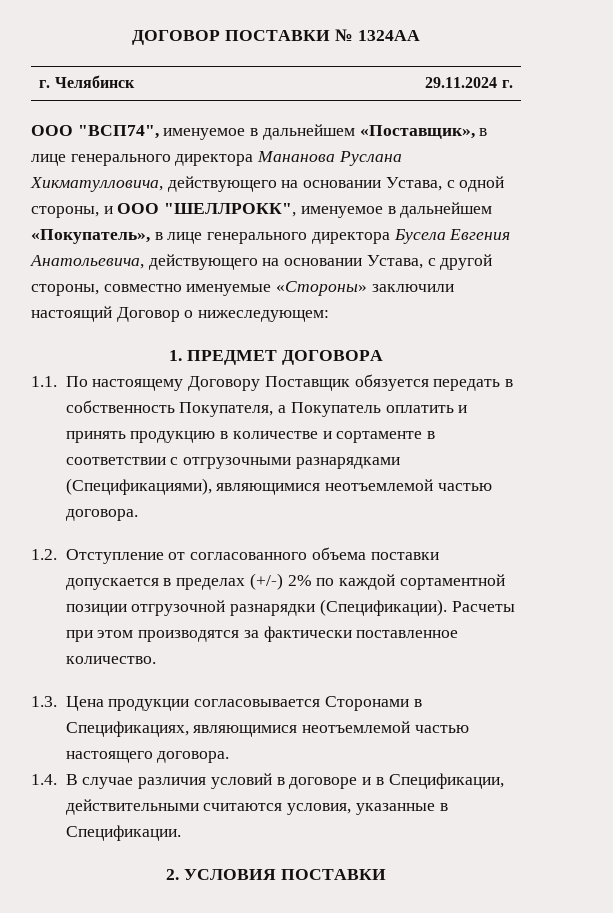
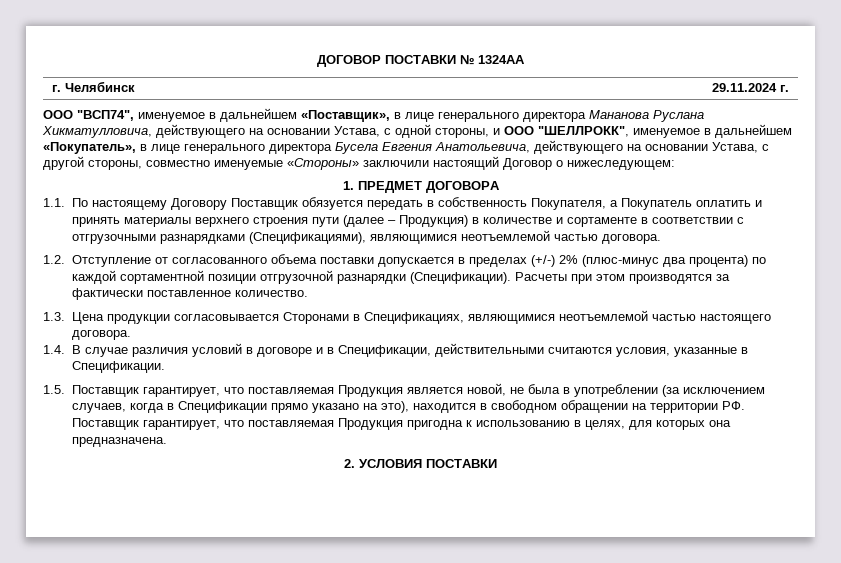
[130,431,216,443] продукцию -> [123,215,468,227] материалы верхнего строения пути (далее – Продукция)
(312, 580) none -> [581,255,748,267] (плюс-минус два процента)
(181, 833) none -> [43,383,765,397] [71,400,745,413] [71,418,731,430] [71,437,167,447] // 1.5. Поставщик гарантирует, что поставляемая Продукция является новой, не была в употреблении (за исключением случаев, когда в Спецификации прямо указано на это), находится в свободном обращении на территории РФ. Поставщик гарантирует, что поставляемая Продукция пригодна к использованию в целях, для которых она предназначена.

